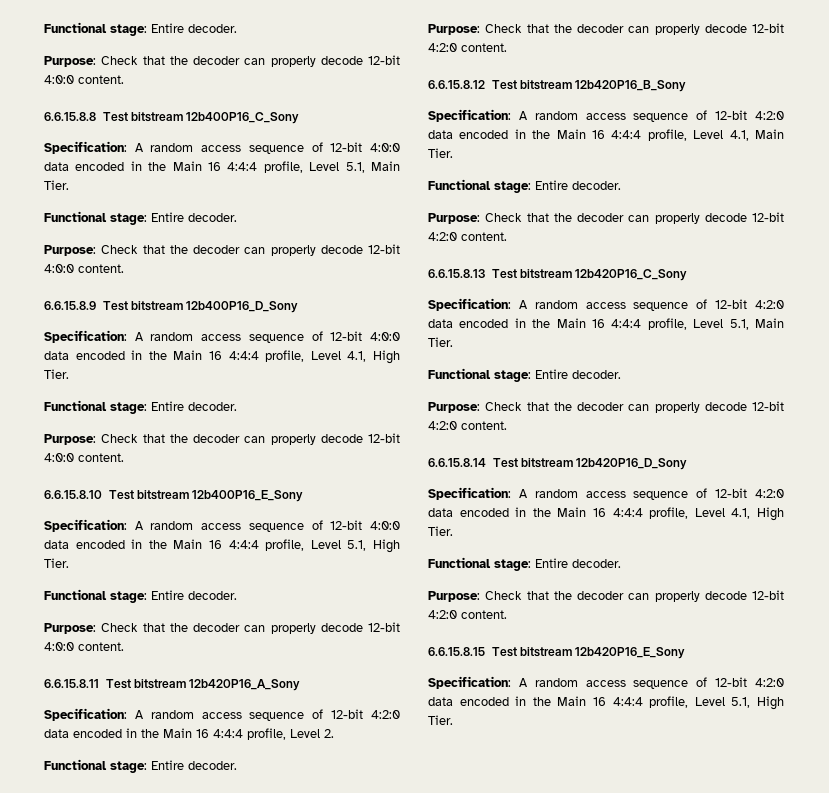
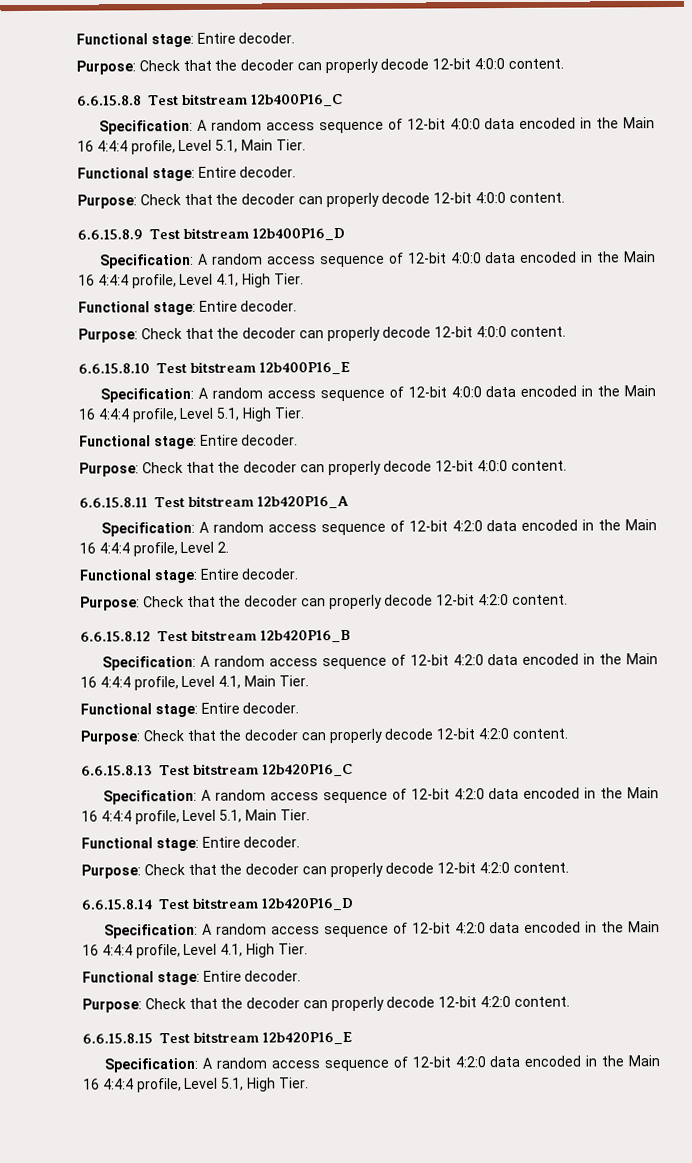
[185,112,299,124] 12b400P16_C_Sony -> [250,94,343,107] 12b400P16_C
[185,301,298,313] 12b400P16_D_Sony -> [251,228,345,241] 12b400P16_D
[191,490,303,502] 12b400P16_E_Sony -> [258,361,350,375] 12b400P16_E
[188,679,300,691] 12b420P16_A_Sony -> [256,495,349,509] 12b420P16_A
[574,80,686,92] 12b420P16_B_Sony -> [259,629,351,643] 12b420P16_B
[574,269,687,281] 12b420P16_C_Sony -> [261,763,353,777] 12b420P16_C
[575,458,687,470] 12b420P16_D_Sony -> [260,897,354,911] 12b420P16_D
[574,647,685,659] 12b420P16_E_Sony -> [261,1031,352,1045] 12b420P16_E

